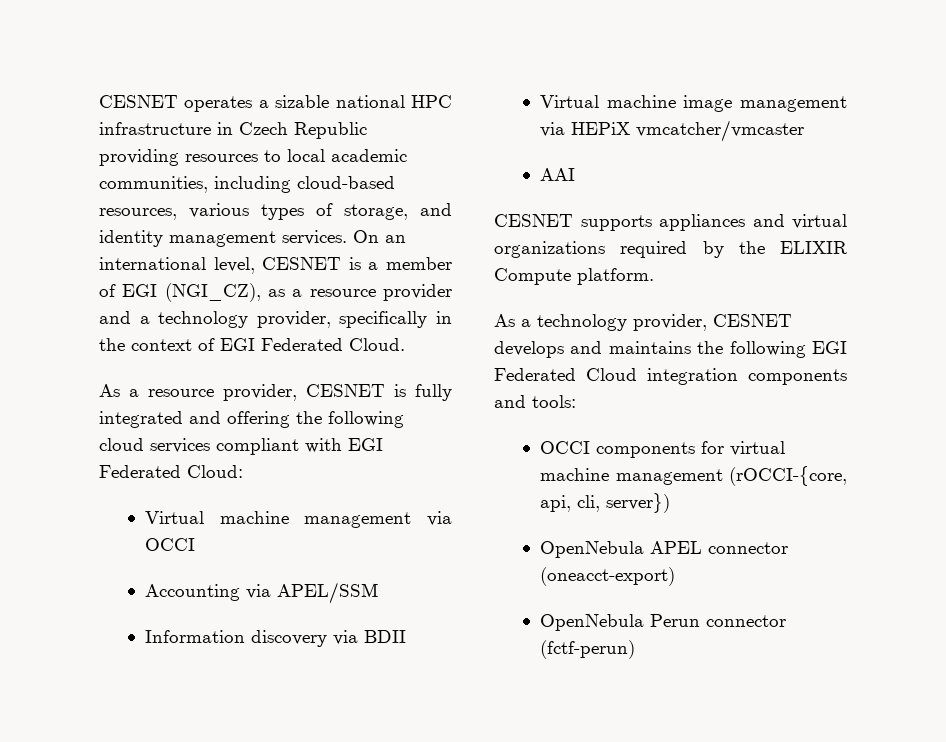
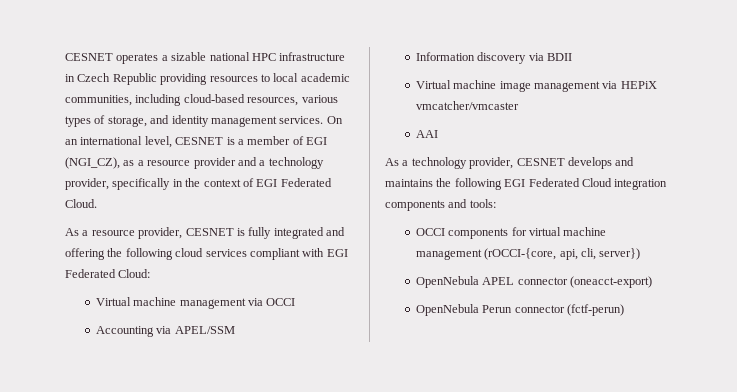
[494,214,847,231] [494,241,847,258] [494,268,654,285] // CESNET supports appliances and virtual organizations required by the ELIXIR Compute platform. -> (438, 134) none

